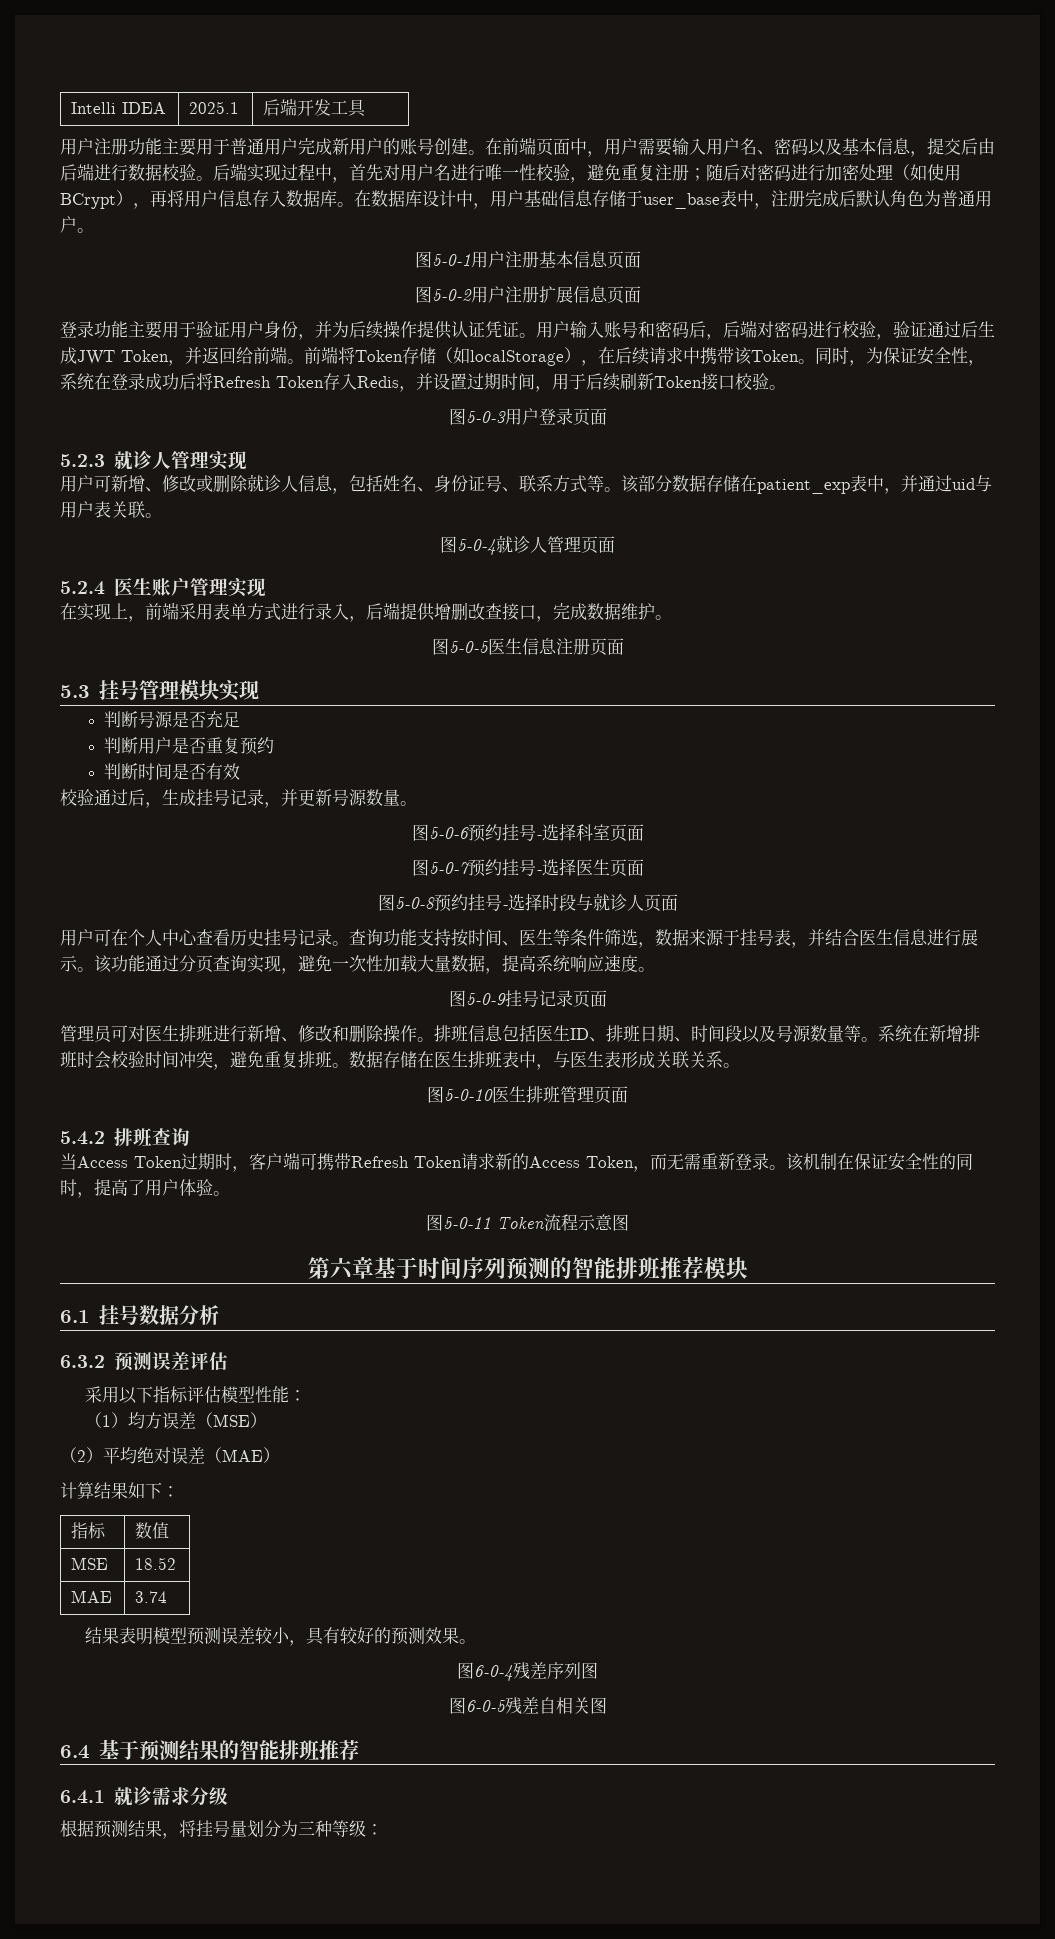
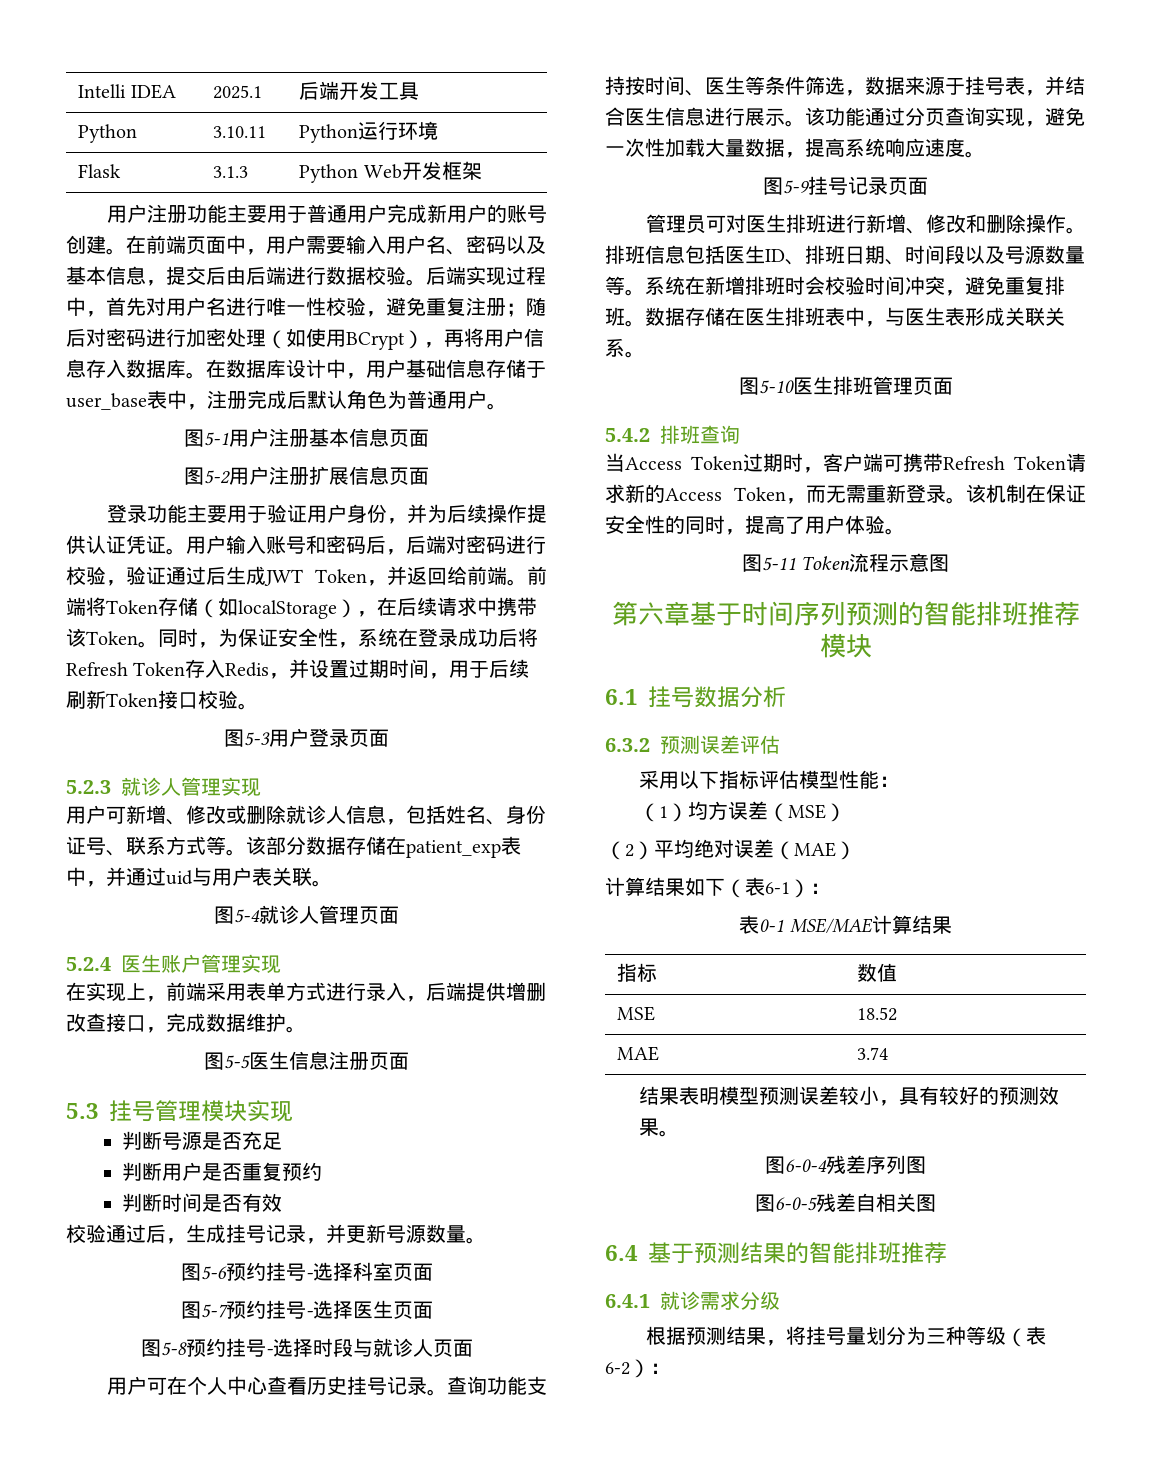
(367, 108) none -> [78,124,138,143] [213,126,267,138] [299,121,439,143] [78,164,122,178] [213,166,249,178] [299,161,482,183] // Python | 3.10.11 | Python运行环境 // Flask | 3.1.3 | Python Web开发框架
[431,254,471,266] 5-0-1 -> [204,432,229,446] 5-1
[431,289,472,301] 5-0-2 -> [204,470,231,484] 5-2
[465,411,506,423] 5-0-3 -> [244,732,270,746] 5-3
[457,539,496,555] 5-0-4 -> [234,909,260,923] 5-4
[448,641,489,653] 5-0-5 -> [224,1055,250,1069] 5-5
[428,827,469,839] 5-0-6 -> [200,1266,227,1280] 5-6
[428,862,470,874] 5-0-7 -> [200,1304,228,1318] 5-7
[394,897,435,909] 5-0-8 -> [160,1342,187,1356] 5-8
[465,993,506,1005] 5-0-9 -> [783,180,810,194] 5-9
[444,1089,493,1101] 5-0-10 -> [758,380,794,394] 5-10
[443,1217,491,1229] 5-0-11 -> [761,557,796,571] 5-11
[162,1486,179,1497] ： -> [725,877,830,898] [739,915,952,934] （表6-1）： // 表0-1 MSE/MAE计算结果
(366, 1828) none -> [1005,1326,1046,1347] [605,1359,650,1378] （表6-2）

